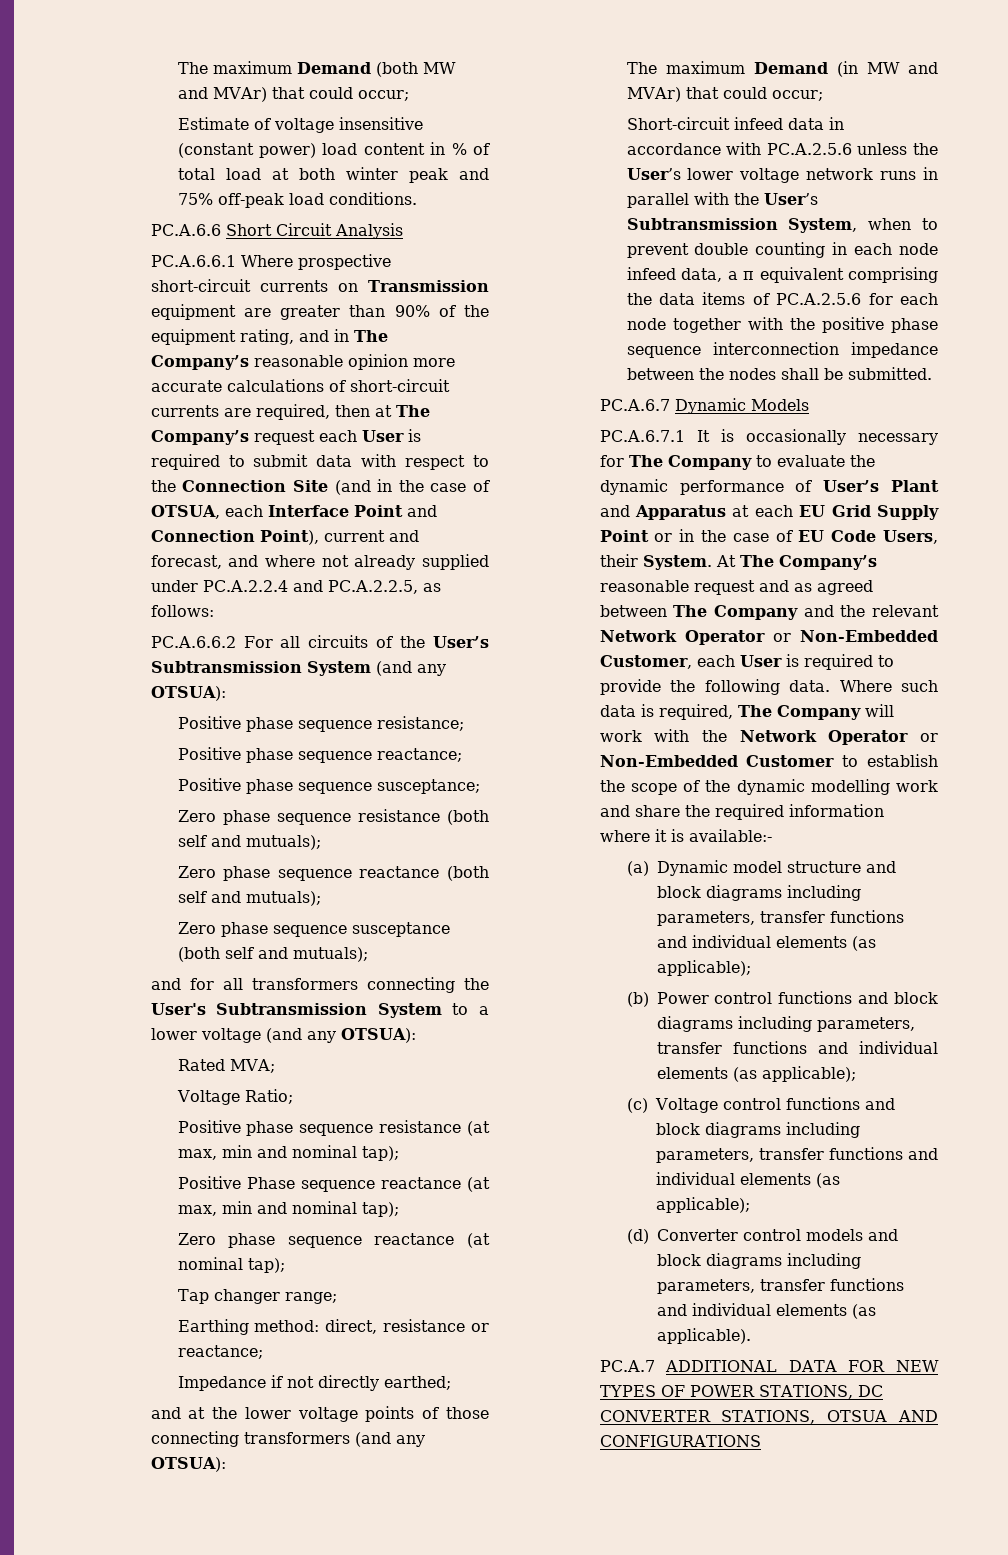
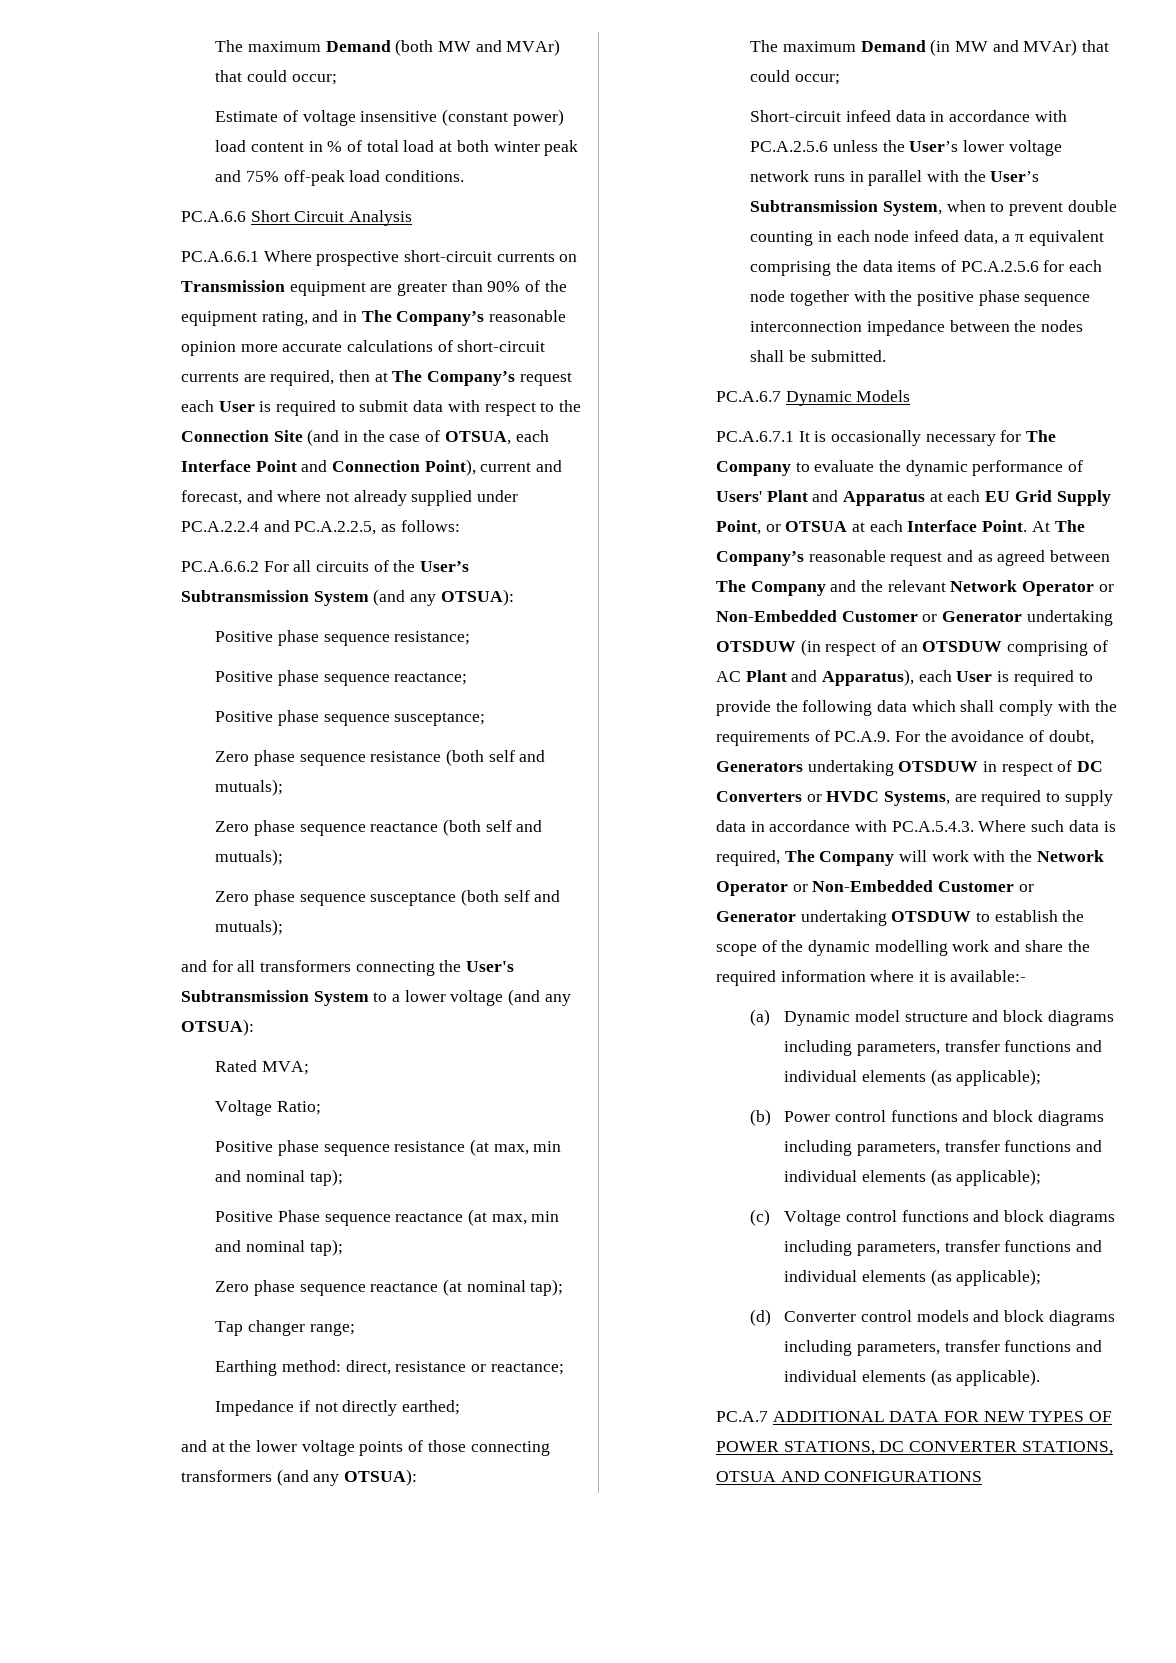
[823,480,880,492] User’s -> [715,491,762,502] Users'
[599,529,938,544] [599,554,712,570] Point or in the case of EU Code Users, their System. -> [715,520,1028,535] Point, or OTSUA at each Interface Point.
[599,655,692,669] Customer, -> [841,610,1113,626] [715,639,1108,656] [715,669,914,686] Customer or Generator undertaking OTSDUW (in respect of an OTSDUW comprising of AC Plant and Apparatus),
[789,680,831,692] data. -> [876,700,1117,716] [715,730,1094,746] [715,760,1104,776] [715,790,1113,806] [715,820,974,832] data which shall comply with the requirements of PC.A.9. For the avoidance of doubt, Generators undertaking OTSDUW in respect of DC Converters or HVDC Systems, are required to supply data in accordance with PC.A.5.4.3.
(835, 761) none -> [1018,884,1034,892] [715,910,972,926] or Generator undertaking OTSDUW

